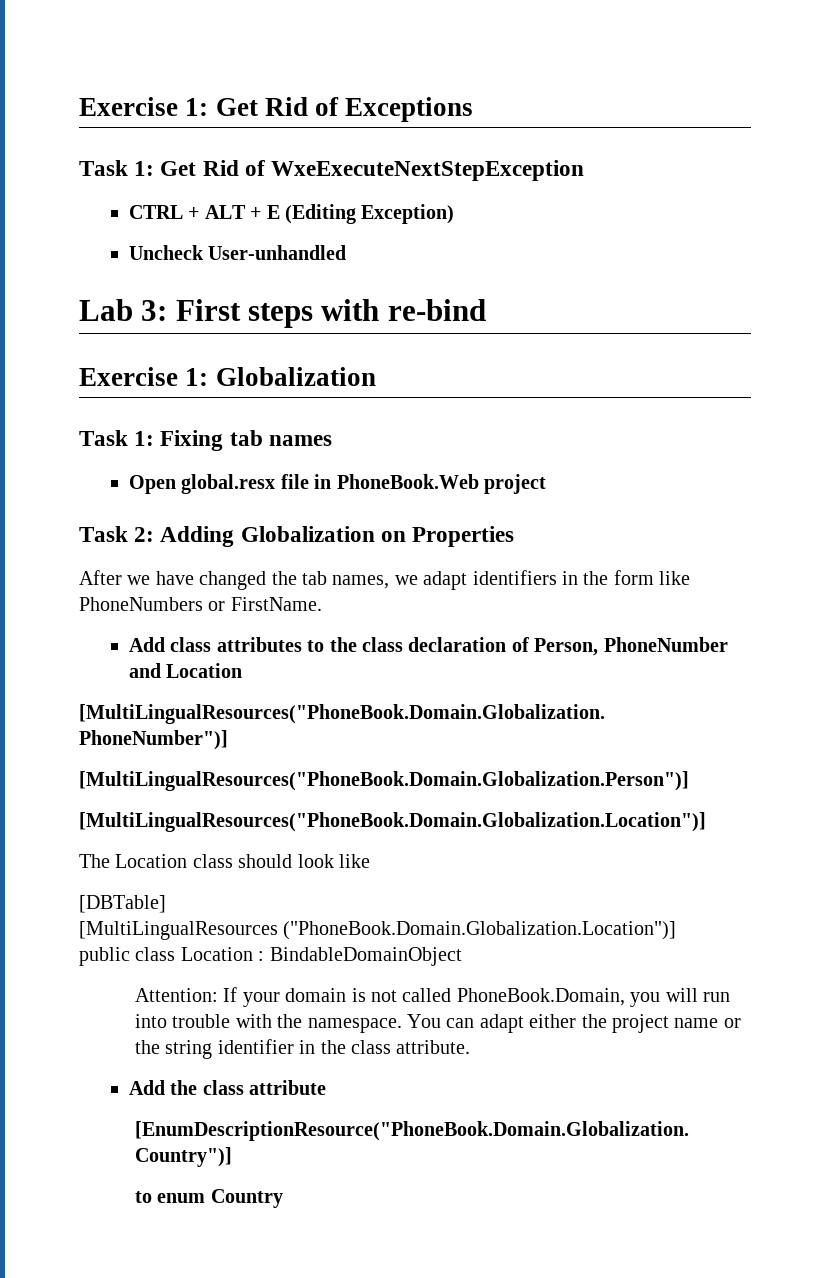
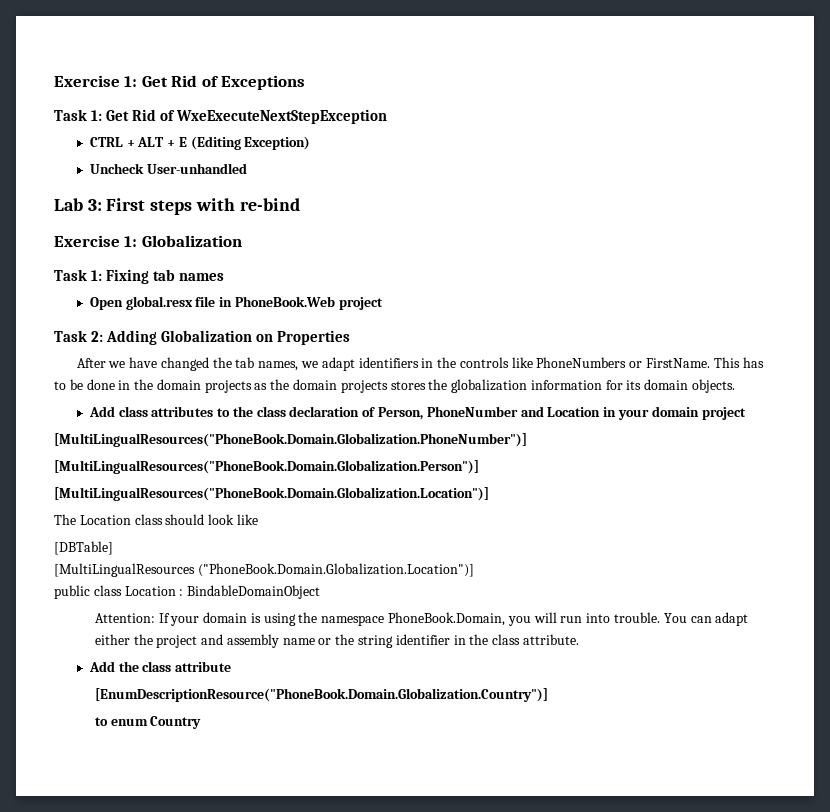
[613,570,654,585] form -> [459,357,509,368] controls
(322, 604) none -> [713,357,764,368] [54,379,736,393] This has to be done in the domain projects as the domain projects stores the globalization information for its domain objects.
(243, 670) none -> [603,406,746,420] in your domain project
[370,988,452,1002] not called -> [263,612,385,626] using the namespace
[172,1014,402,1033] trouble with the namespace. -> [613,612,660,623] trouble.
(669, 1023) none -> [201,634,279,648] and assembly

